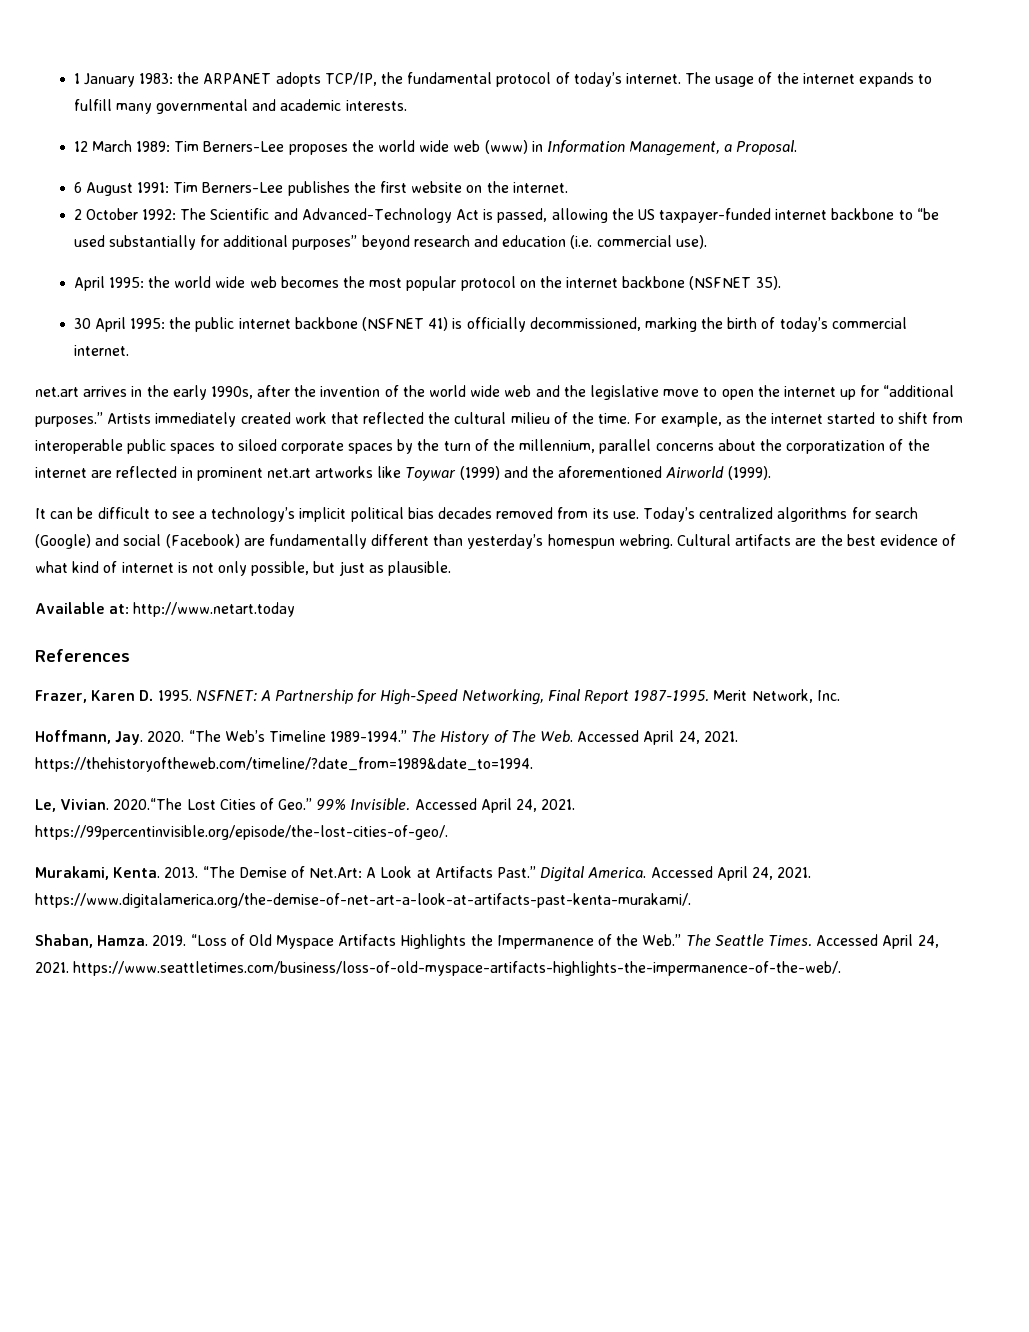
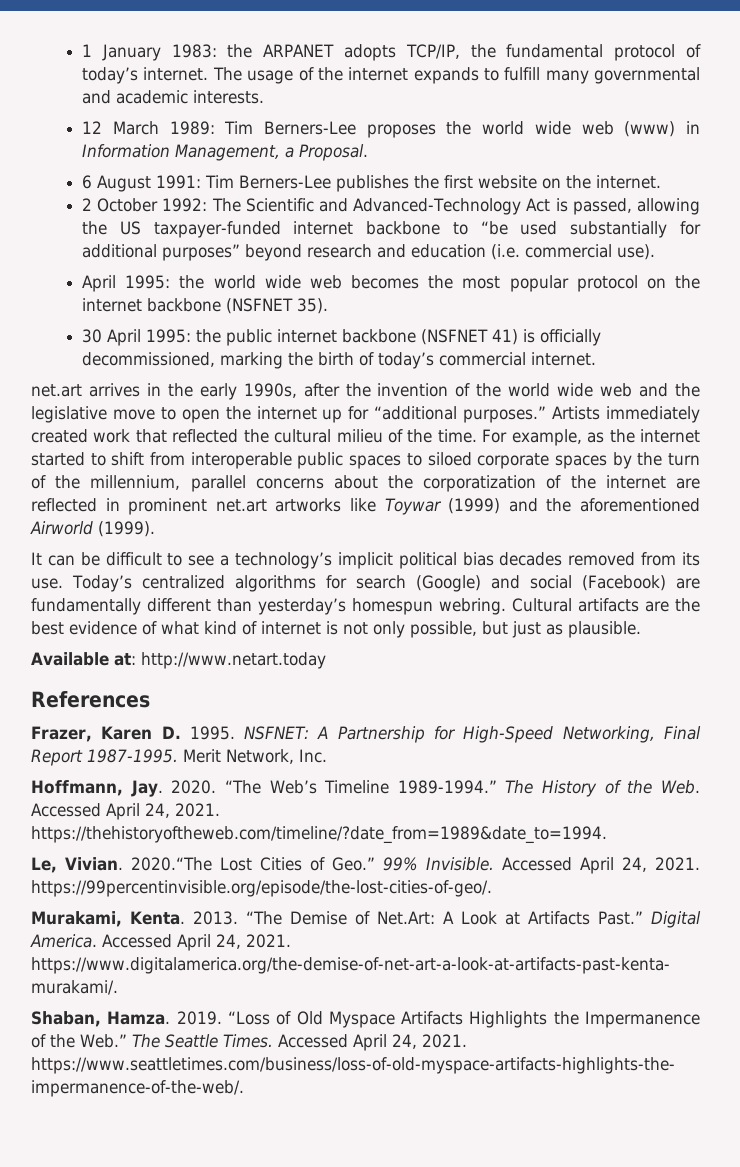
[510,730,536,742] The -> [627,780,653,794] the

